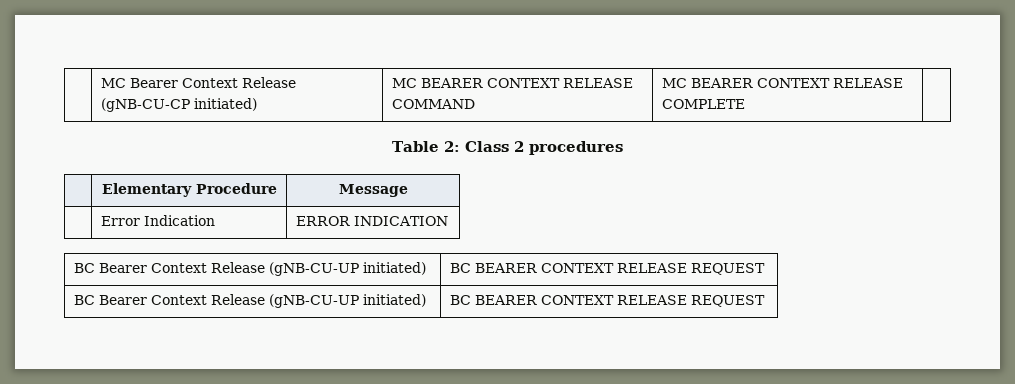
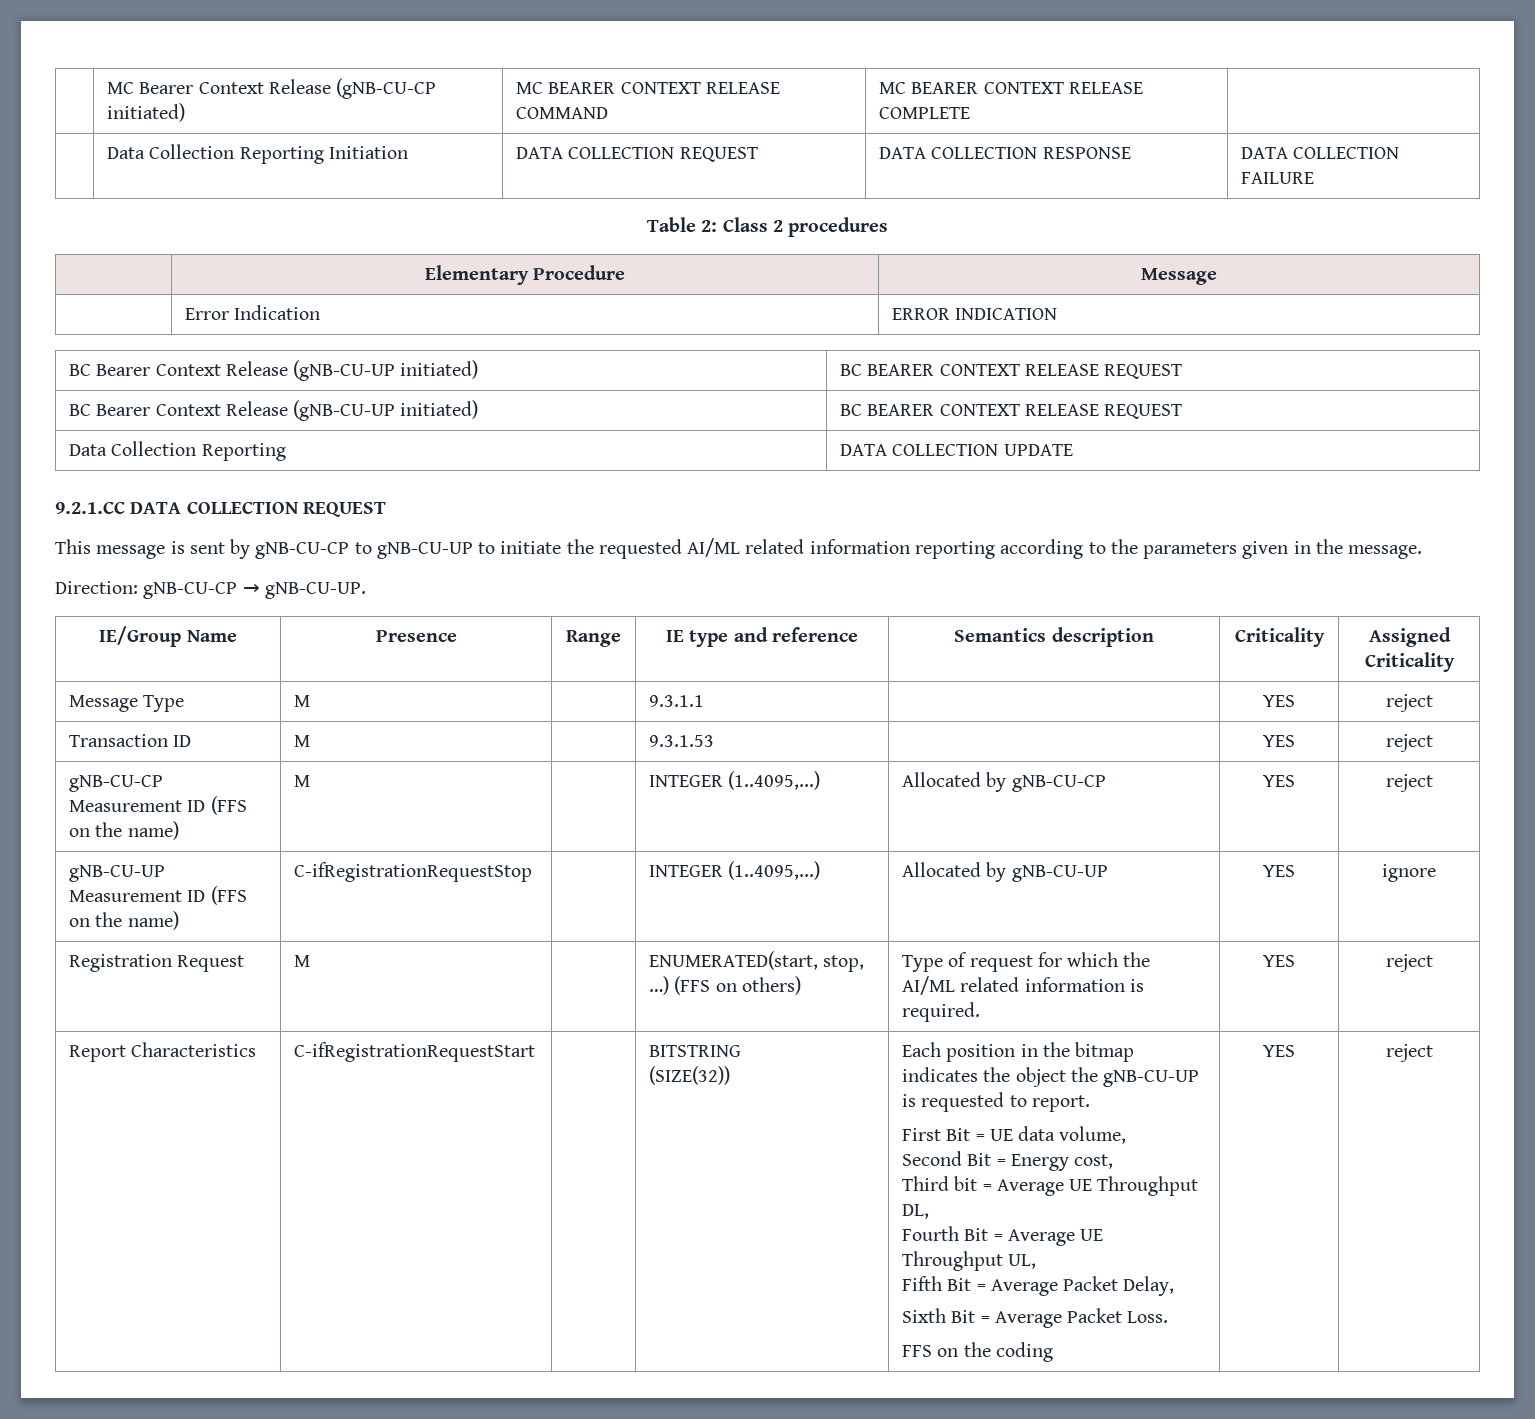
(745, 104) none -> [107,144,408,164] [516,147,758,162] [879,147,1131,159] [1241,147,1400,159] [1241,172,1315,184] // | Data Collection Reporting Initiation | DATA COLLECTION REQUEST | DATA COLLECTION RESPONSE | DATA COLLECTION FAILURE
(765, 301) none -> [69,441,286,461] [840,444,1073,456] [55,501,386,517] [55,538,1423,559] [55,581,366,599] [99,626,237,647] [375,630,457,642] [566,630,621,647] [666,627,858,647] [954,627,1154,647] [1234,627,1325,647] [1368,627,1451,647] [1364,652,1455,672] [69,695,185,712] [294,695,311,707] [649,695,705,707] [1263,695,1295,707] [1385,694,1433,712] [69,734,192,747] [294,735,311,747] [649,735,715,747] [1263,735,1295,747] [1385,734,1433,752] [69,775,164,792] [69,796,247,815] [69,821,179,840] [294,775,311,787] [649,771,821,790] [902,772,1106,792] [1263,775,1295,787] [1385,774,1433,792] [69,865,166,882] [69,886,247,905] [69,911,179,930] [294,862,533,882] [649,861,821,880] [902,862,1108,882] [1263,865,1295,877] [1382,864,1436,882] [69,954,245,972] [294,955,311,967] [649,951,865,972] [649,976,801,995] [902,952,1151,972] [902,976,1144,995] [902,1002,981,1022] [1263,955,1295,967] [1385,954,1433,972] [69,1042,257,1062] [294,1042,536,1062] [649,1045,742,1057] [649,1066,731,1085] [902,1042,1135,1062] [902,1067,1200,1087] [902,1092,1090,1112] [902,1126,1127,1144] [902,1151,1114,1171] [902,1176,1199,1196] [902,1204,930,1219] [902,1226,1104,1246] [902,1251,1037,1271] [902,1276,1175,1296] [902,1308,1169,1328] [902,1342,1053,1362] [1263,1045,1295,1057] [1385,1044,1433,1062] // Data Collection Reporting | DATA COLLECTION UPDATE // 9.2.1.CC DATA COLLECTION REQUEST // This message is sent by gNB-CU-CP to gNB-CU-UP to initiate the requested AI/ML related information reporting according to the parameters given in the message. // Direction: gNB-CU-CP → gNB-CU-UP. // IE/Group Name | Presence | Range | IE type and reference | Semantics description | Criticality | Assigned Criticality // Message Type | M | | 9.3.1.1 | | YES | reject // Transaction ID | M | | 9.3.1.53 | | YES | reject // gNB-CU-CP Measurement ID (FFS on the name) | M | | INTEGER (1..4095,...) | Allocated by gNB-CU-CP | YES | reject // gNB-CU-UP Measurement ID (FFS on the name) | C-ifRegistrationRequestStop | | INTEGER (1..4095,...) | Allocated by gNB-CU-UP | YES | ignore // Registration Request | M | | ENUMERATED(start, stop, …) (FFS on others) | Type of request for which the AI/ML related information is required. | YES | reject // Report Characteristics | C-ifRegistrationRequestStart | | BITSTRING // (SIZE(32)) | Each position in the bitmap indicates the object the gNB-CU-UP is requested to report. // First Bit = UE data volume, // Second Bit = Energy cost, // Third bit = Average UE Throughput DL, // Fourth Bit = Average UE Throughput UL, // Fifth Bit = Average Packet Delay, // Sixth Bit = Average Packet Loss. // FFS on the coding | YES | reject

